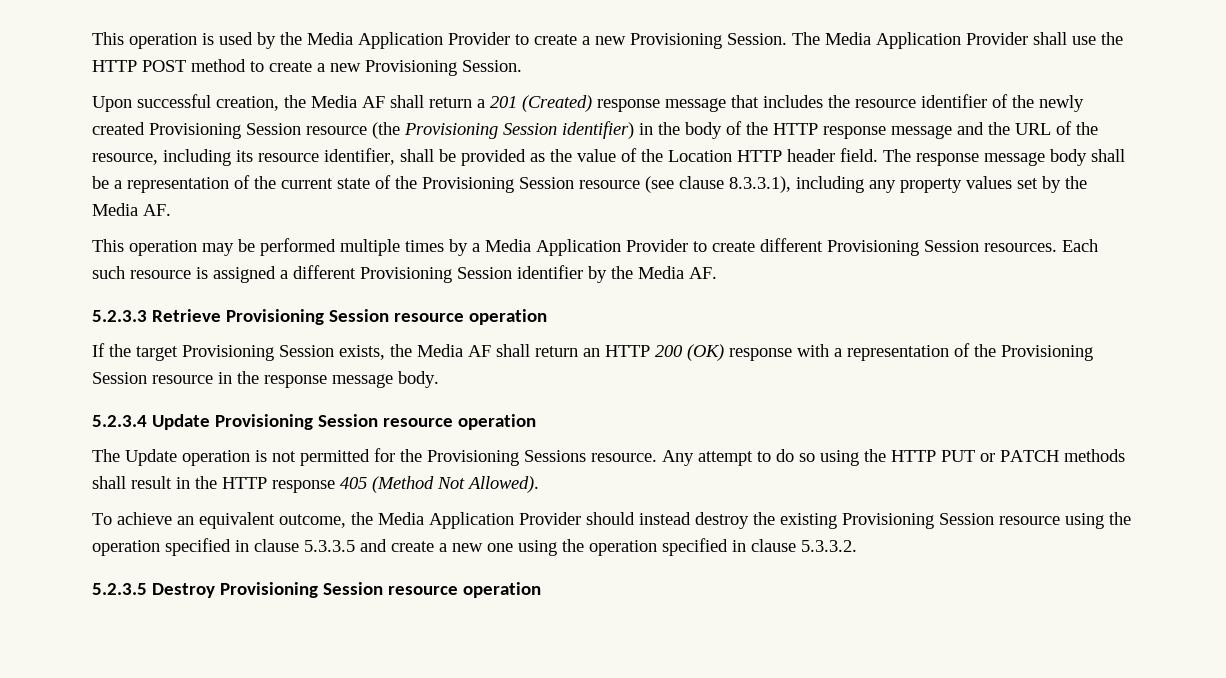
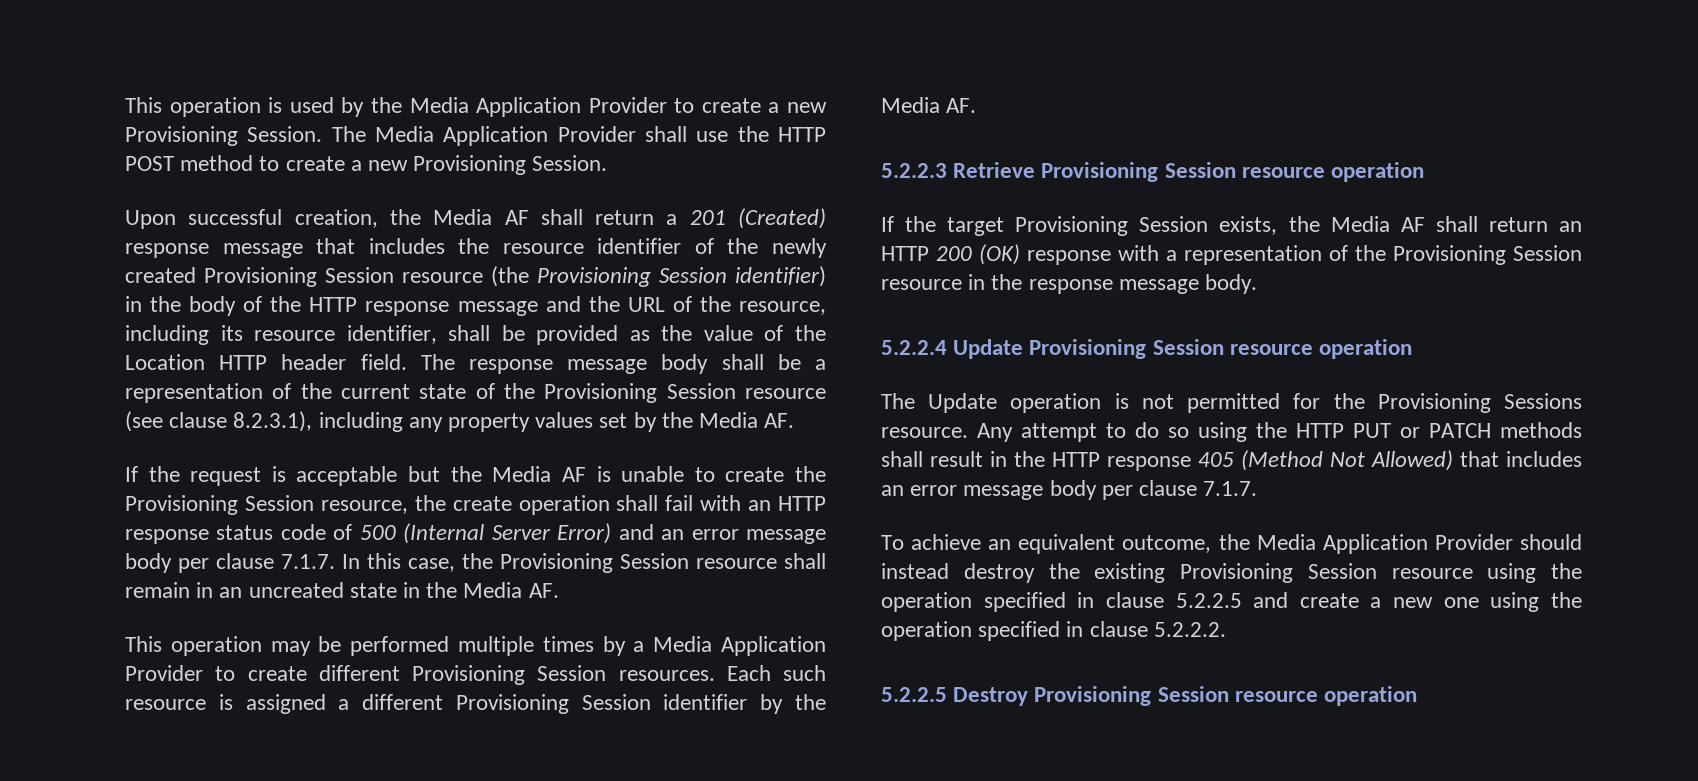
[729,176,791,193] 8.3.3.1), -> [233,411,313,432] 8.2.3.1),
(171, 210) none -> [125,466,827,486] [125,495,826,515] [125,523,826,544] [125,553,826,573] [125,582,559,598] // If the request is acceptable but the Media AF is unable to create the Provisioning Session resource, the create operation shall fail with an HTTP response status code of 500 (Internal Server Error) and an error message body per clause 7.1.7. In this case, the Provisioning Session resource shall remain in an uncreated state in the Media AF.
[92,310,147,322] 5.2.3.3 -> [881,163,947,178] 5.2.2.3
[92,415,147,427] 5.2.3.4 -> [881,340,947,355] 5.2.2.4
[467,476,539,493] Allowed). -> [1371,450,1582,471] [881,480,1258,500] Allowed) that includes an error message body per clause 7.1.7.
[304,540,355,552] 5.3.3.5 -> [1175,593,1242,608] 5.2.2.5
[801,540,857,552] [92,583,147,595] 5.3.3.2. // 5.2.3.5 -> [1153,622,1226,637] [881,687,947,702] 5.2.2.2. // 5.2.2.5

